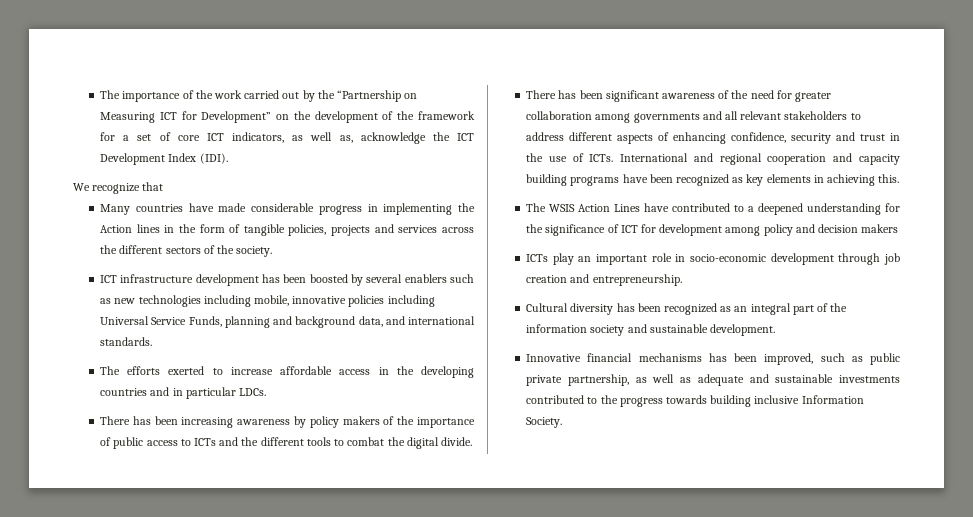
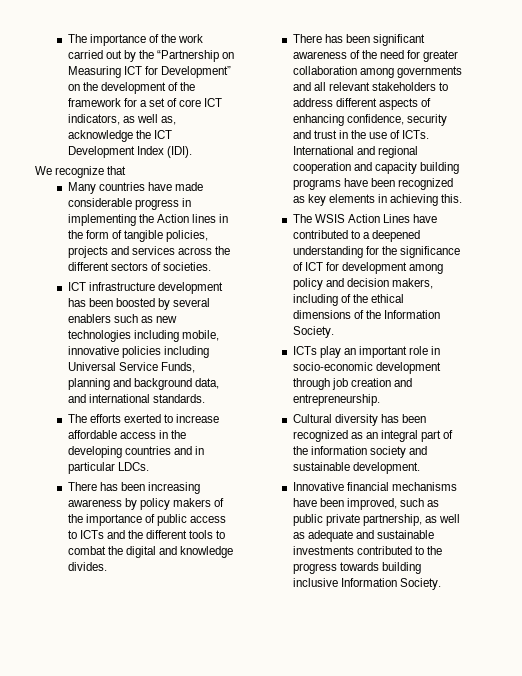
[216,245,273,257] the society. -> [162,262,211,271] societies.
[441,437,473,446] divide. -> [158,546,234,558] [67,562,107,571] and knowledge divides.
[861,224,899,233] makers -> [391,278,433,289] [292,294,404,306] [292,310,440,319] [292,326,334,338] makers, including of the ethical dimensions of the Information Society.
[708,353,727,362] has -> [292,498,317,507] have

